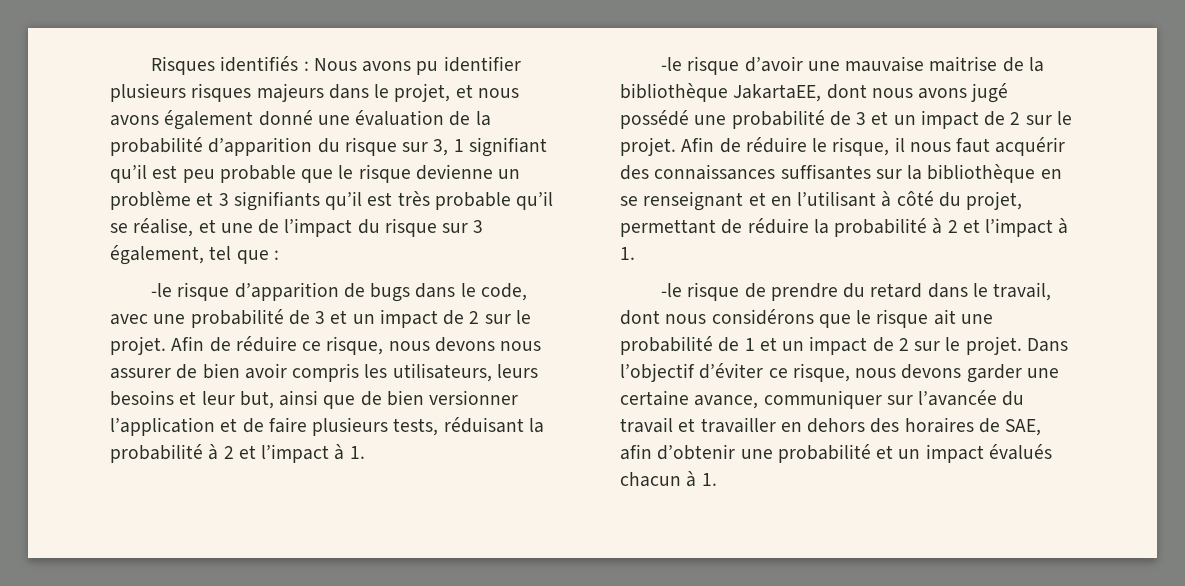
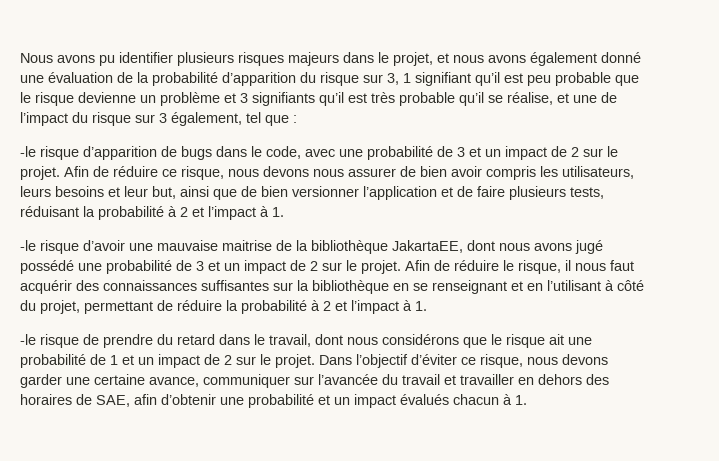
[151,56,309,75] Risques identifiés : -> (20, 58) none

